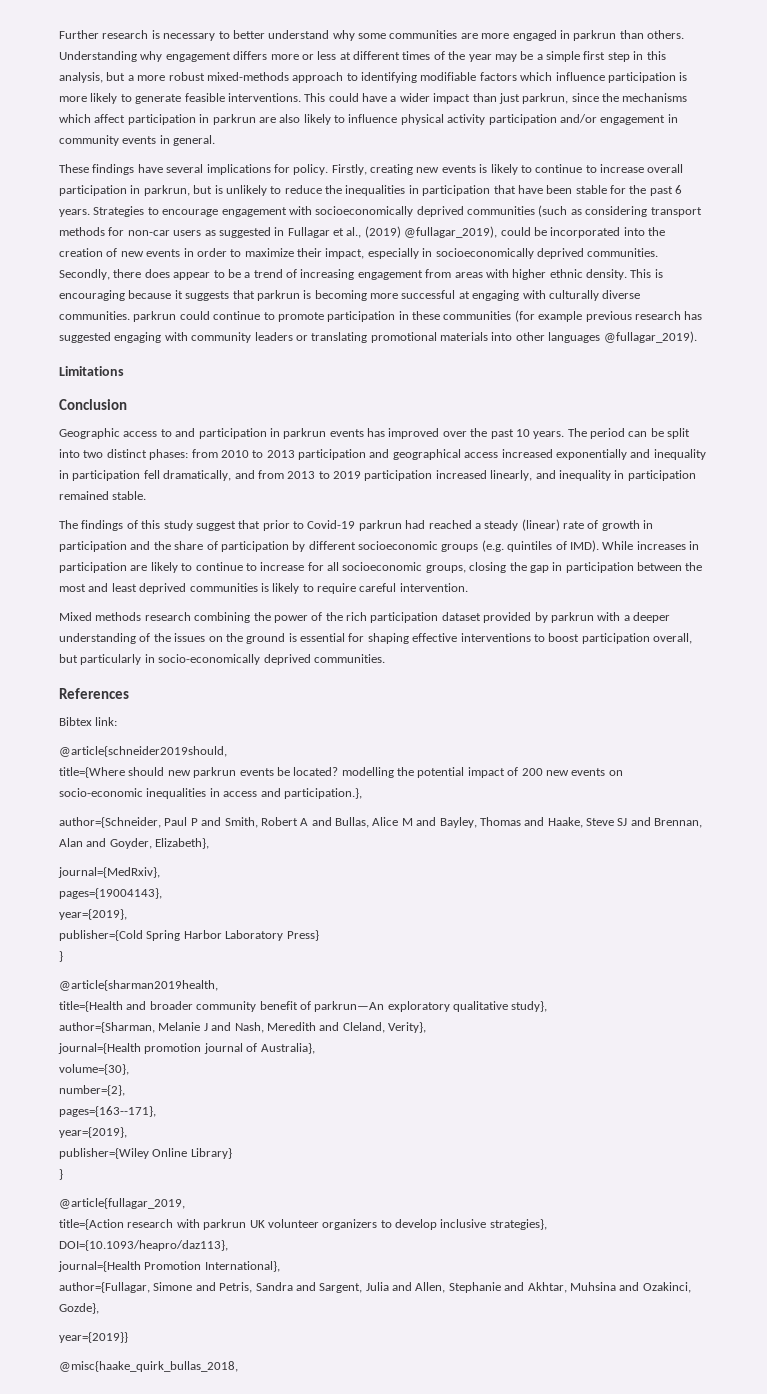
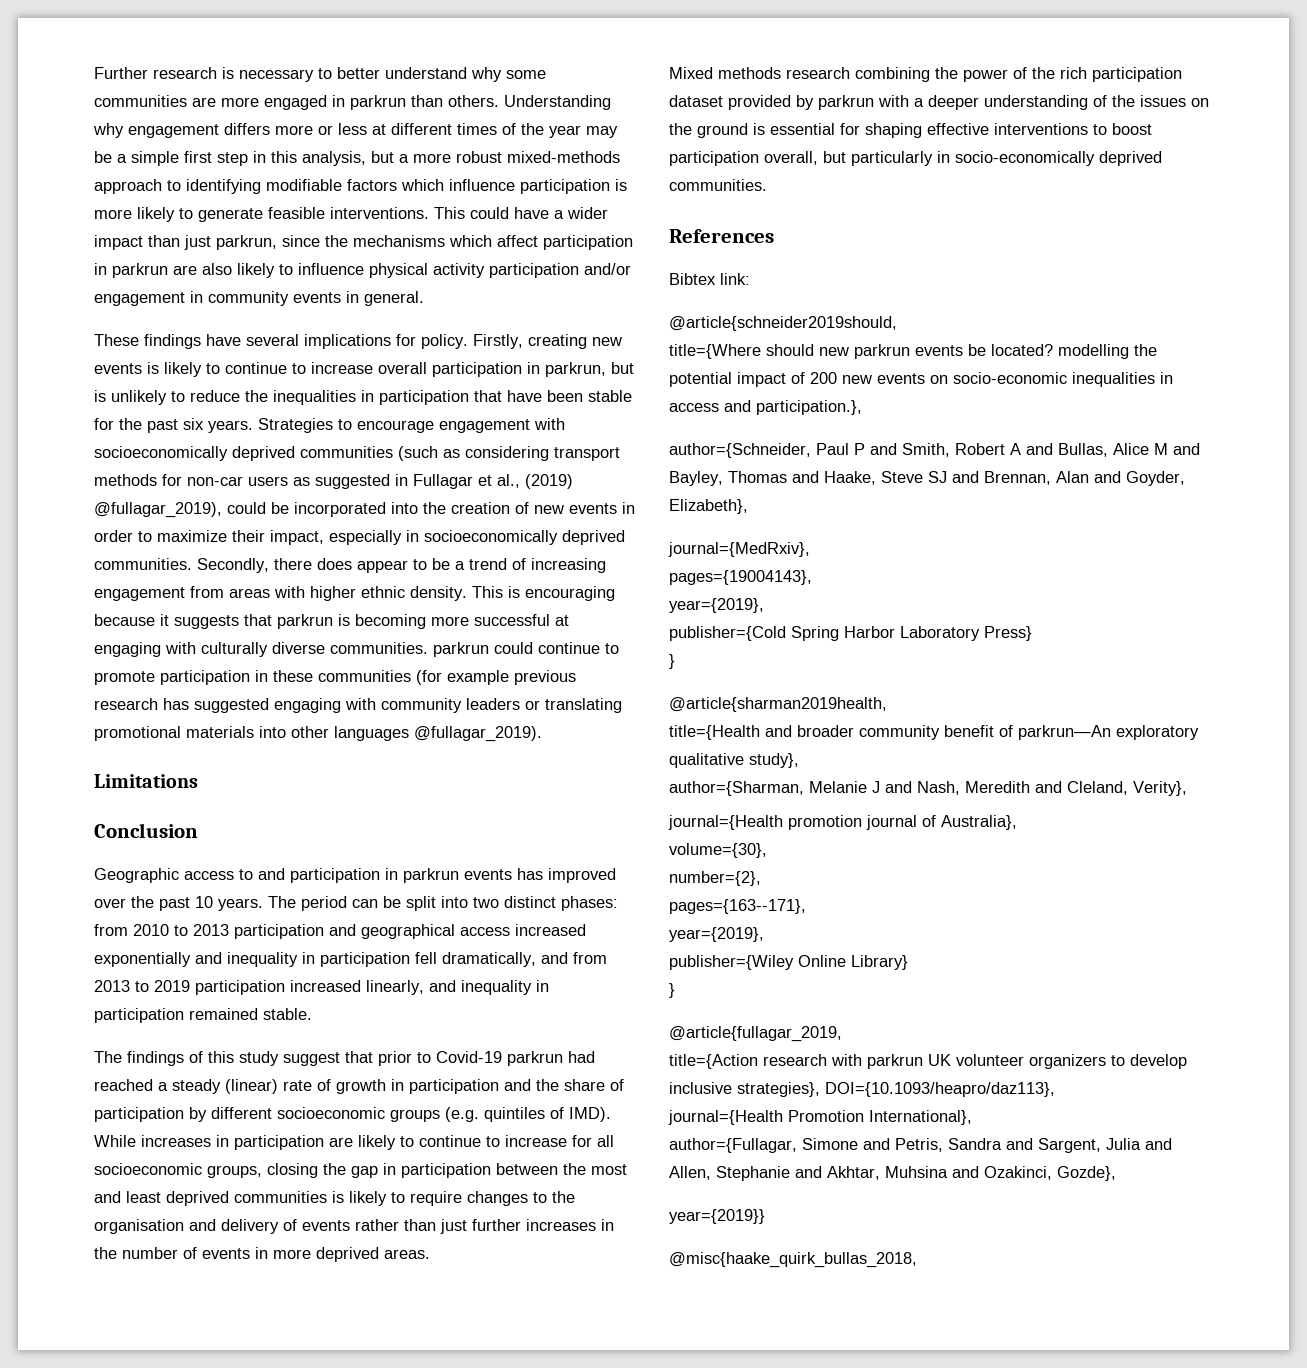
[675,185,683,194] 6 -> [183,418,204,430] six
[359,583,468,592] careful intervention. -> [467,1191,575,1206] [94,1219,614,1234] [94,1247,430,1262] changes to the organisation and delivery of events rather than just further increases in the number of events in more deprived areas.

